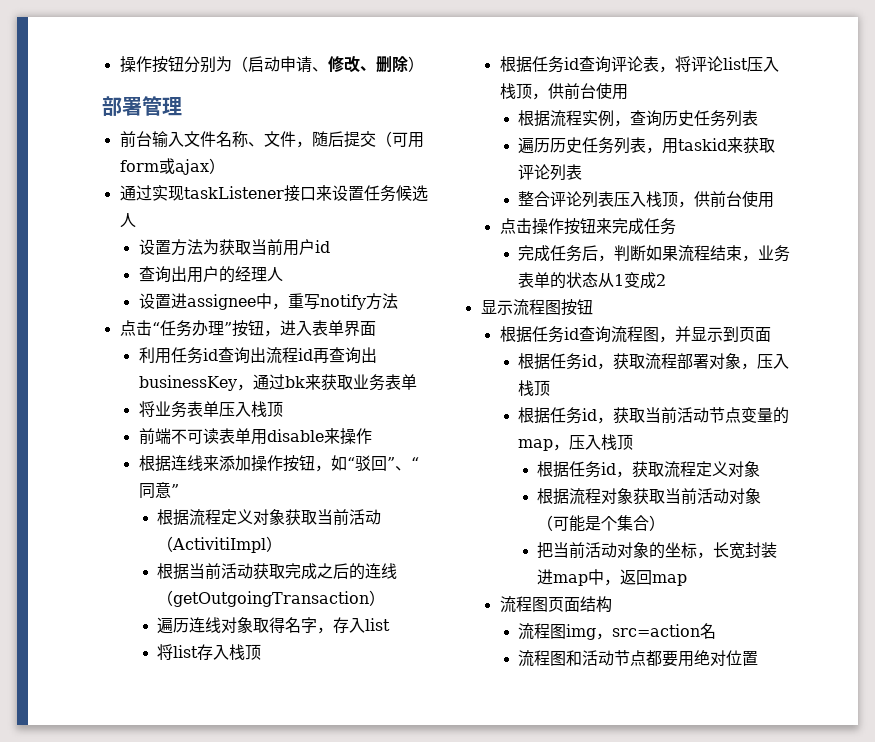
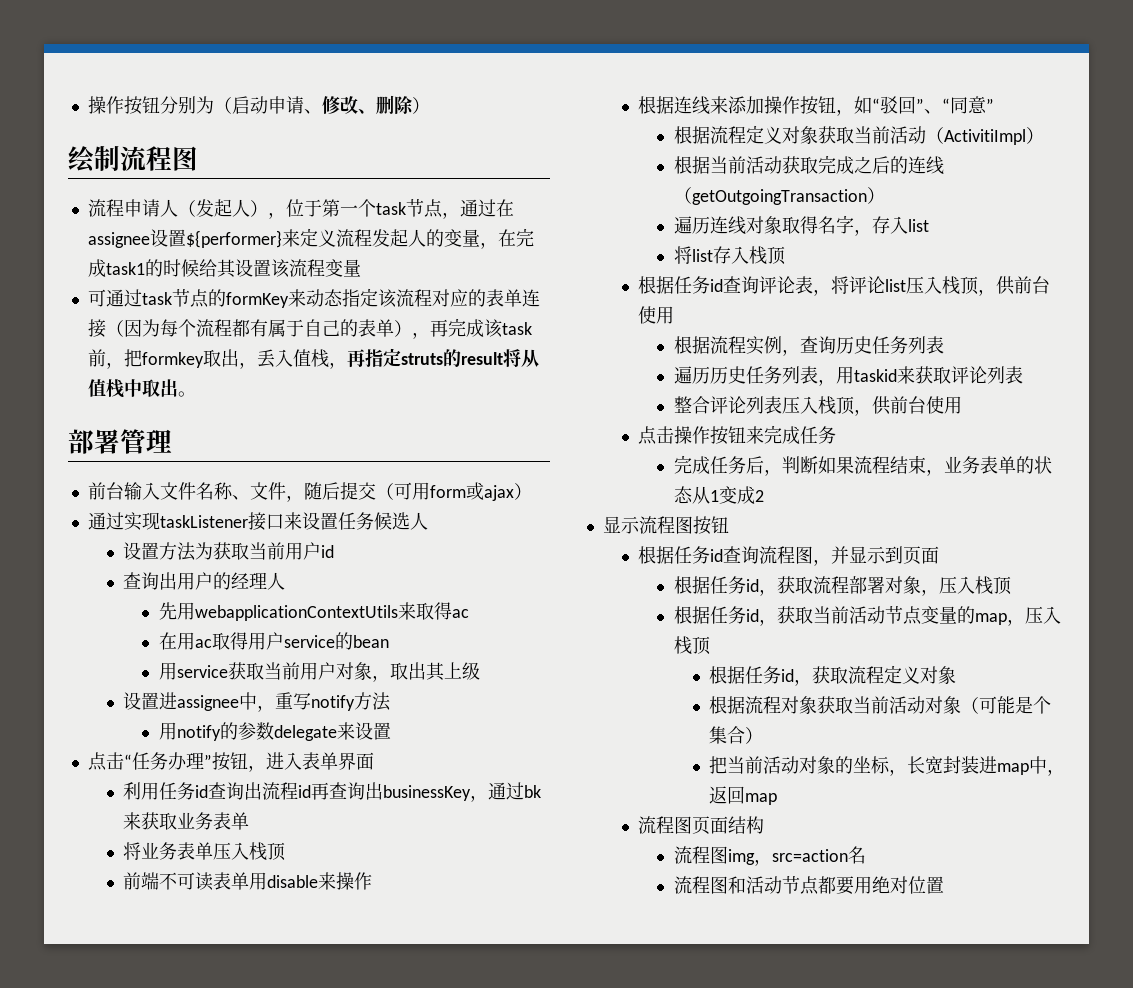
(424, 64) none -> [68,146,198,173] [87,199,514,219] [87,228,534,249] [87,259,361,278] [87,288,540,308] [87,318,532,339] [87,348,539,369] [87,379,196,398] // 绘制流程图 // 流程申请人（发起人），位于第一个task节点，通过在assignee设置${performer}来定义流程发起人的变量，在完成task1的时候给其设置该流程变量 // 可通过task节点的formKey来动态指定该流程对应的表单连接（因为每个流程都有属于自己的表单），再完成该task前，把formkey取出，丢入值栈，再指定struts的result将从值栈中取出。
(283, 274) none -> [158,602,469,621] [158,632,389,650] [158,662,480,682] // 先用webapplicationContextUtils来取得ac // 在用ac取得用户service的bean // 用service获取当前用户对象，取出其上级
(398, 301) none -> [158,722,391,741] // 用notify的参数delegate来设置

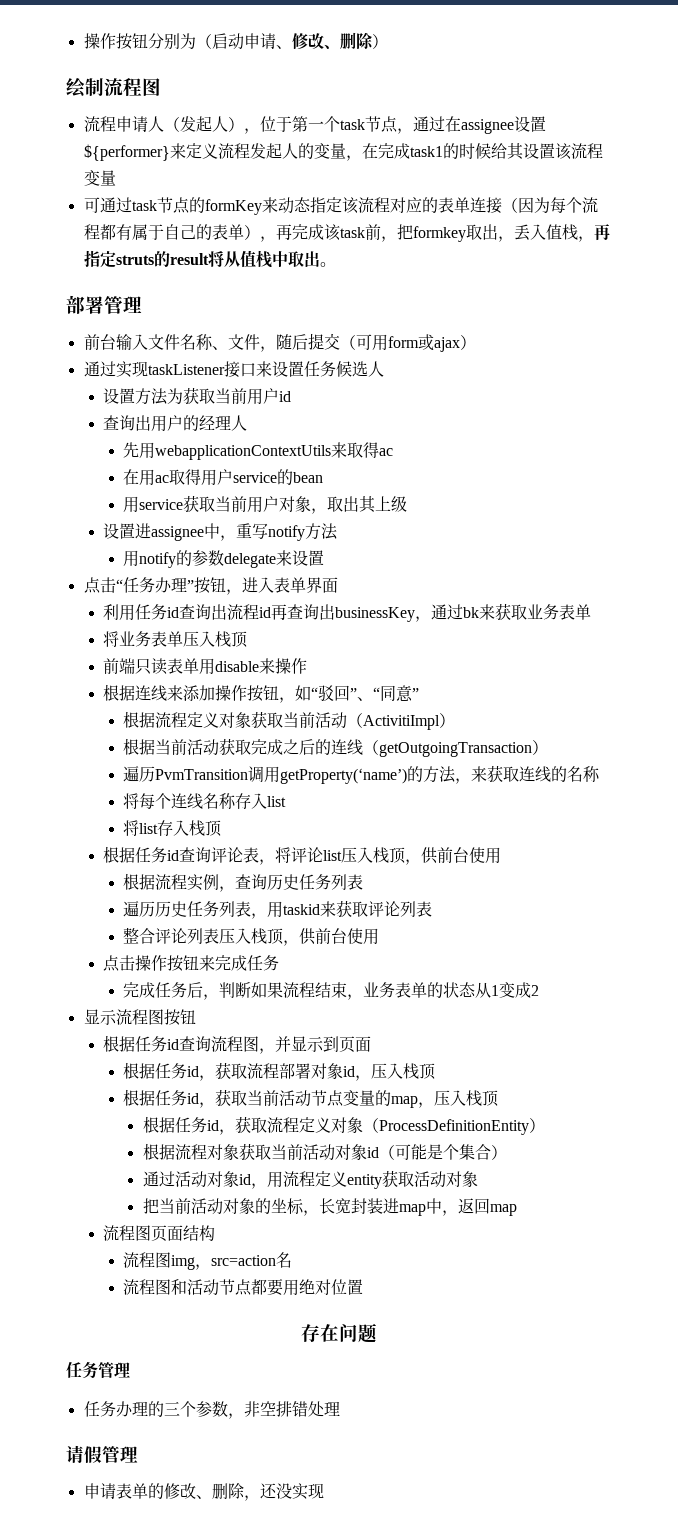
[159,872,196,890] 不可 -> [135,658,152,675] 只
[709,215,872,236] 连线对象取得名字， -> [155,765,601,784] [123,793,237,810] PvmTransition调用getProperty(‘name’)的方法，来获取连线的名称 // 将每个连线名称
(921, 585) none -> [343,1066,356,1077] id
(956, 675) none -> [362,1118,545,1135] （ProcessDefinitionEntity）
(961, 705) none -> [366,1147,379,1158] id
(763, 735) none -> [142,1170,478,1189] // 通过活动对象id，用流程定义entity获取活动对象
(944, 885) none -> [301,1323,377,1343] [66,1361,130,1379] [83,1401,340,1419] [66,1445,138,1464] [83,1483,324,1501] // 存在问题 // 任务管理 // 任务办理的三个参数，非空排错处理 // 请假管理 // 申请表单的修改、删除，还没实现

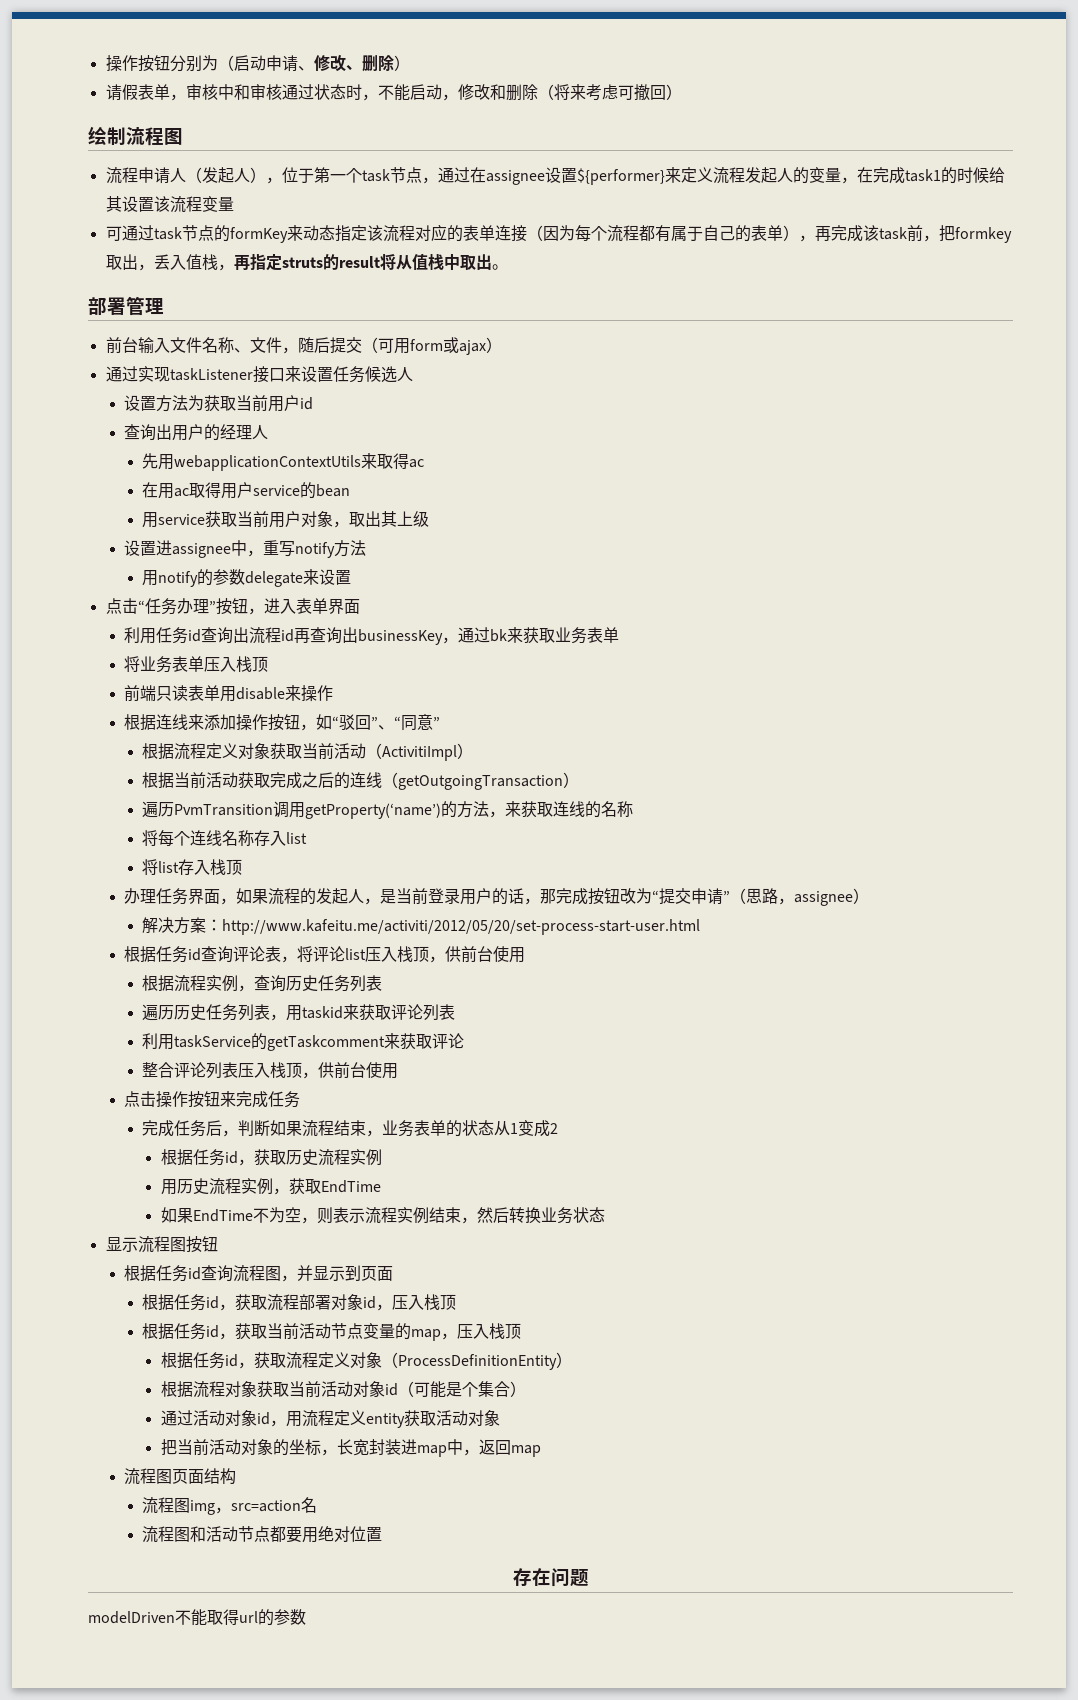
(388, 41) none -> [105,84,682,101] // 请假表单，审核中和审核通过状态时，不能启动，修改和删除（将来考虑可撤回）
(223, 828) none -> [123,888,869,906] [142,917,701,935] // 办理任务界面，如果流程的发起人，是当前登录用户的话，那完成按钮改为“提交申请”（思路，assignee） // 解决方案：http://www.kafeitu.me/activiti/2012/05/20/set-process-start-user.html
(433, 909) none -> [142,1033,465,1051] // 利用taskService的getTaskcomment来获取评论
(540, 990) none -> [160,1149,382,1166] [160,1178,381,1195] [160,1207,605,1224] // 根据任务id，获取历史流程实例 // 用历史流程实例，获取EndTime // 如果EndTime不为空，则表示流程实例结束，然后转换业务状态
[66,1361,130,1379] [83,1401,340,1419] [66,1445,138,1464] [83,1483,324,1501] 任务管理 // 任务办理的三个参数，非空排错处理 // 请假管理 // 申请表单的修改、删除，还没实现 -> [88,1609,306,1626] modelDriven不能取得url的参数

